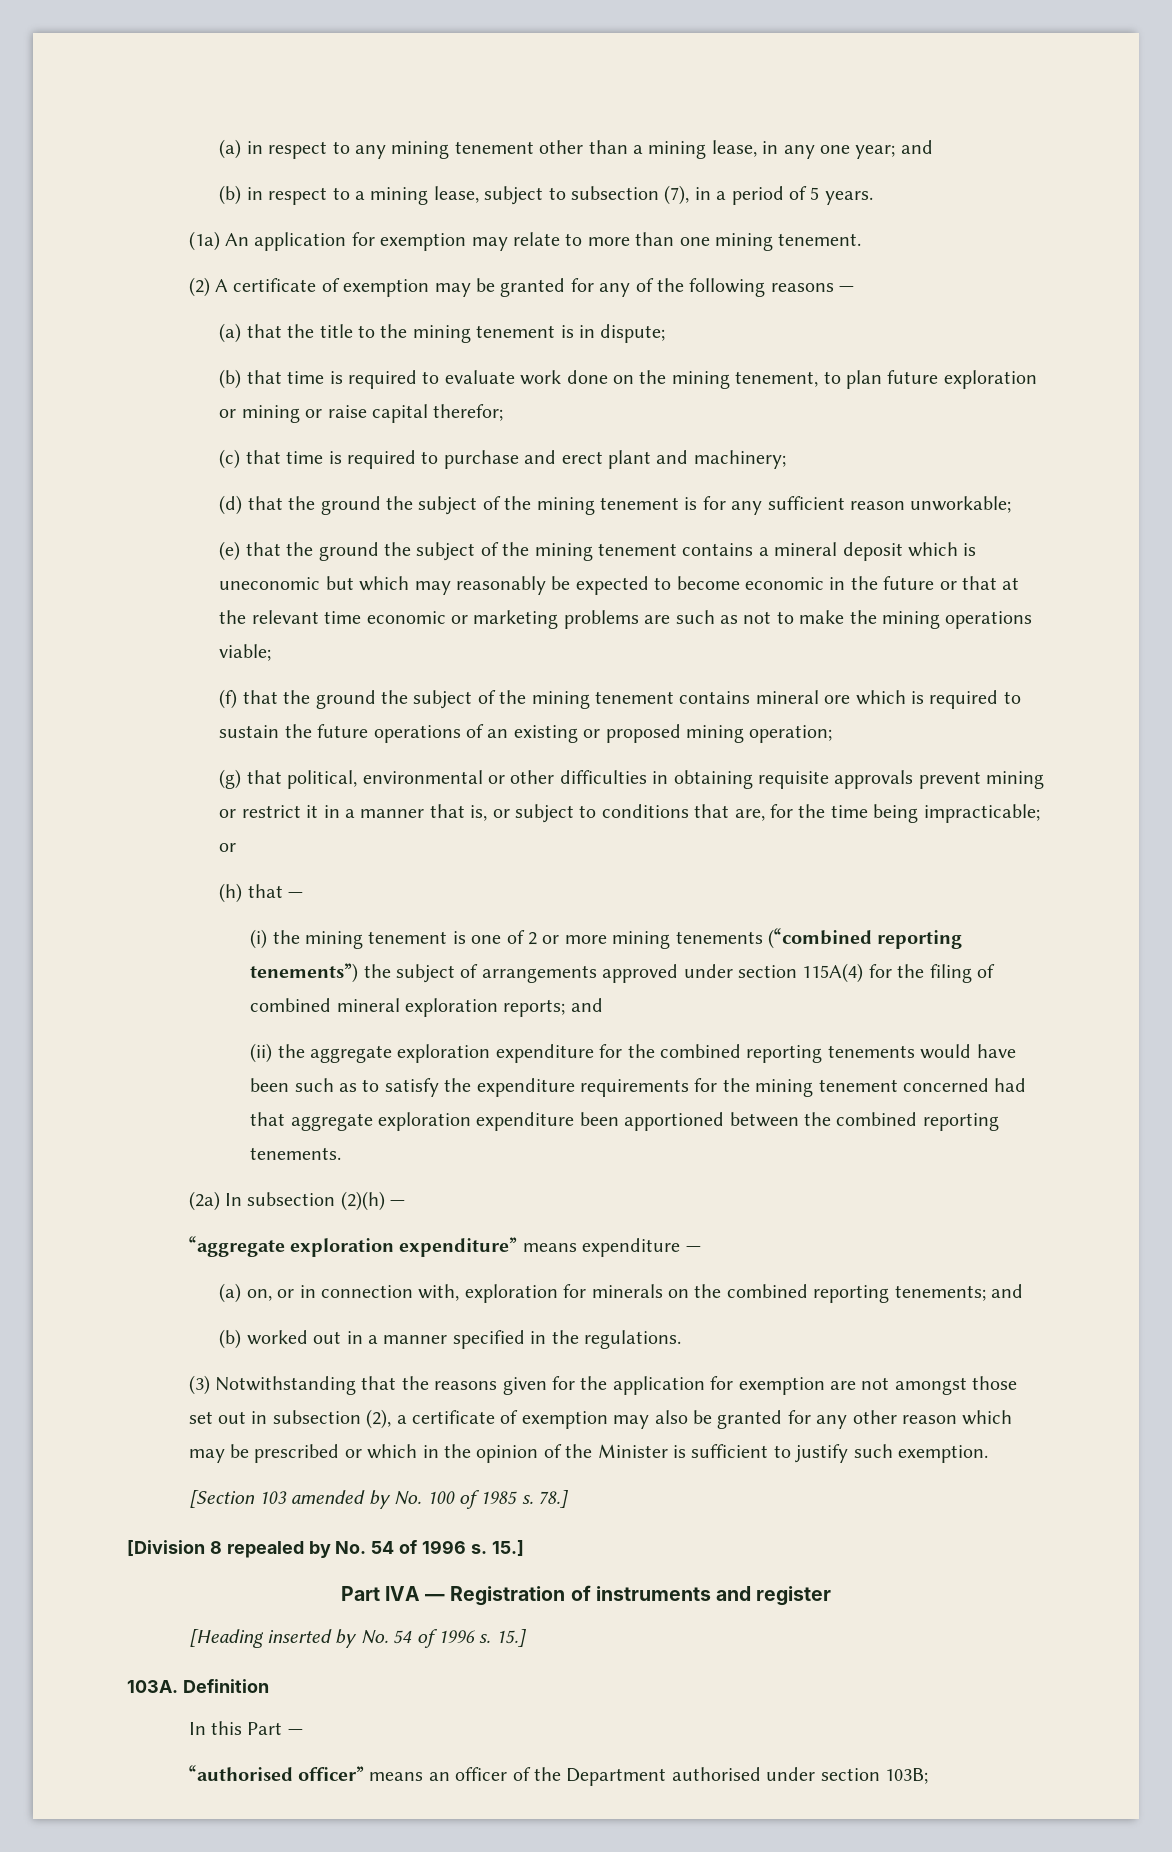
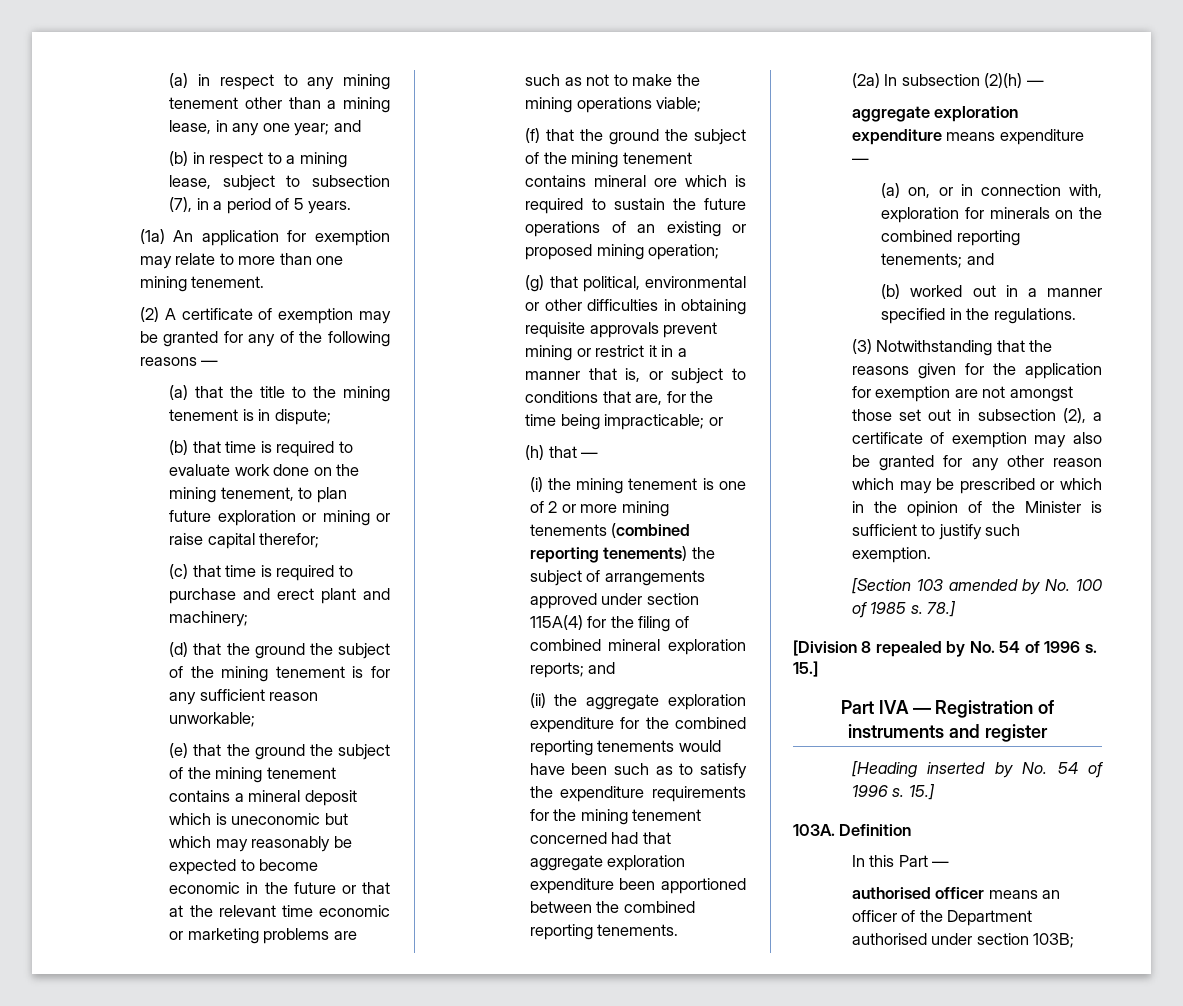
[767,928,963,949] [250,963,359,983] (“combined reporting tenements”) -> [611,523,691,538] [529,546,688,563] (combined reporting tenements)
[188,1236,518,1257] “aggregate exploration expenditure” -> [851,106,1019,122] [851,129,942,145] aggregate exploration expenditure
[188,1765,364,1781] “authorised officer” -> [851,887,985,899] authorised officer

